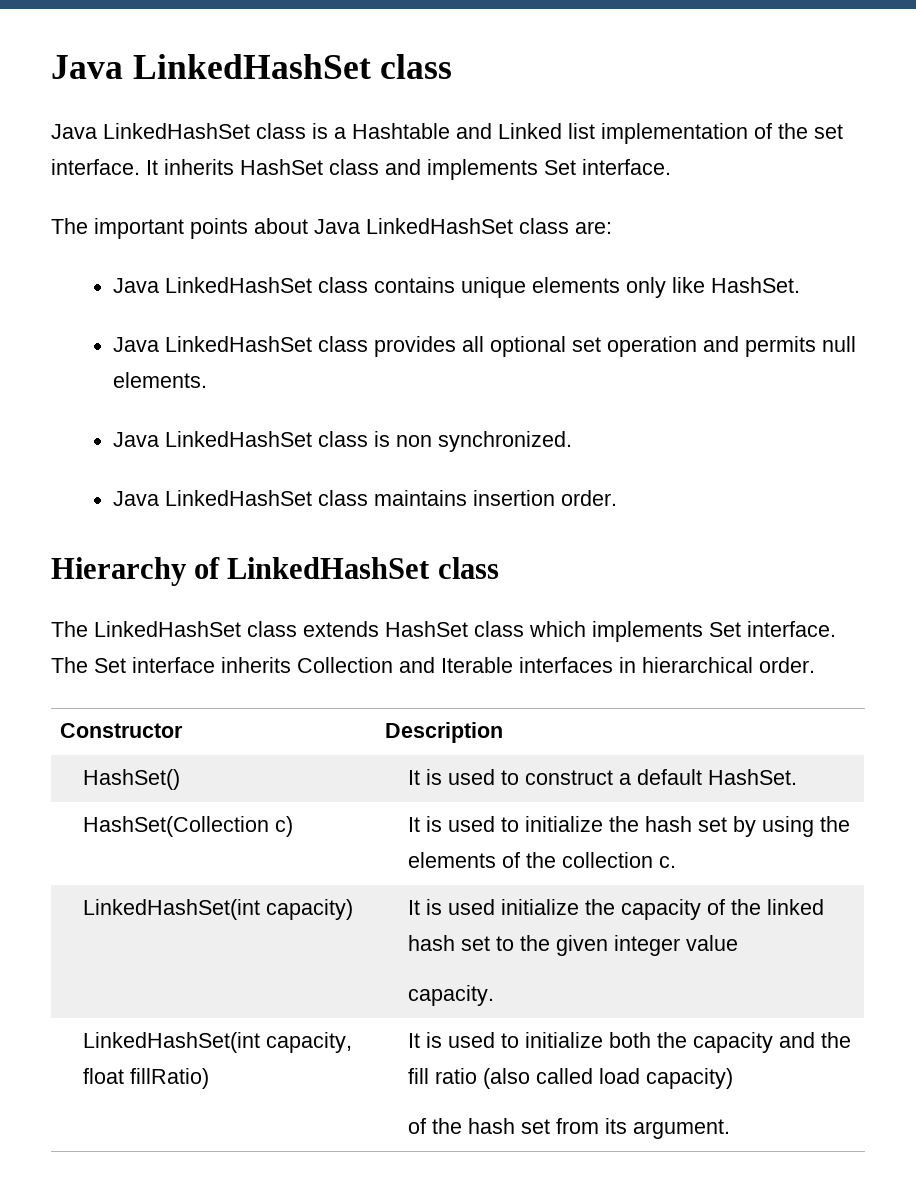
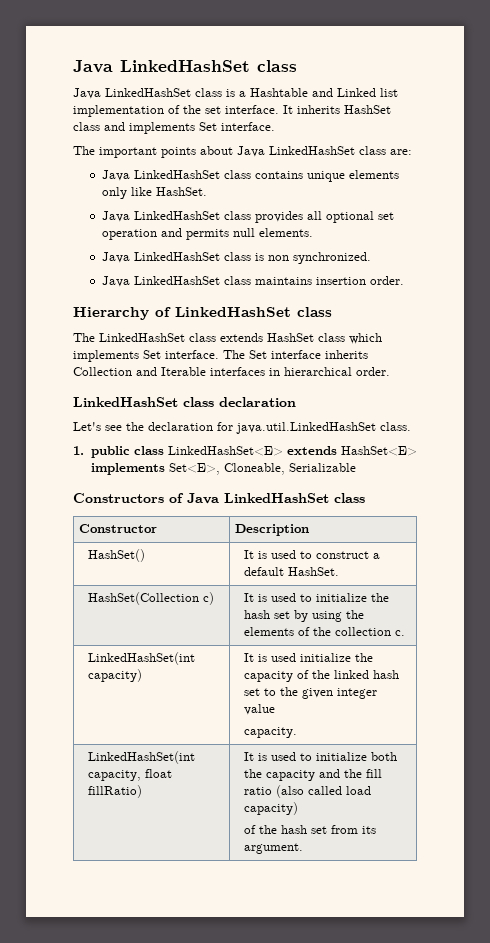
(815, 665) none -> [73,397,296,407] [73,422,411,434] [73,446,417,458] [90,463,356,475] [73,493,365,504] // LinkedHashSet class declaration // Let's see the declaration for java.util.LinkedHashSet class. // 1. public class LinkedHashSet<E> extends HashSet<E> implements Set<E>, Cloneable, Serializable // Constructors of Java LinkedHashSet class

